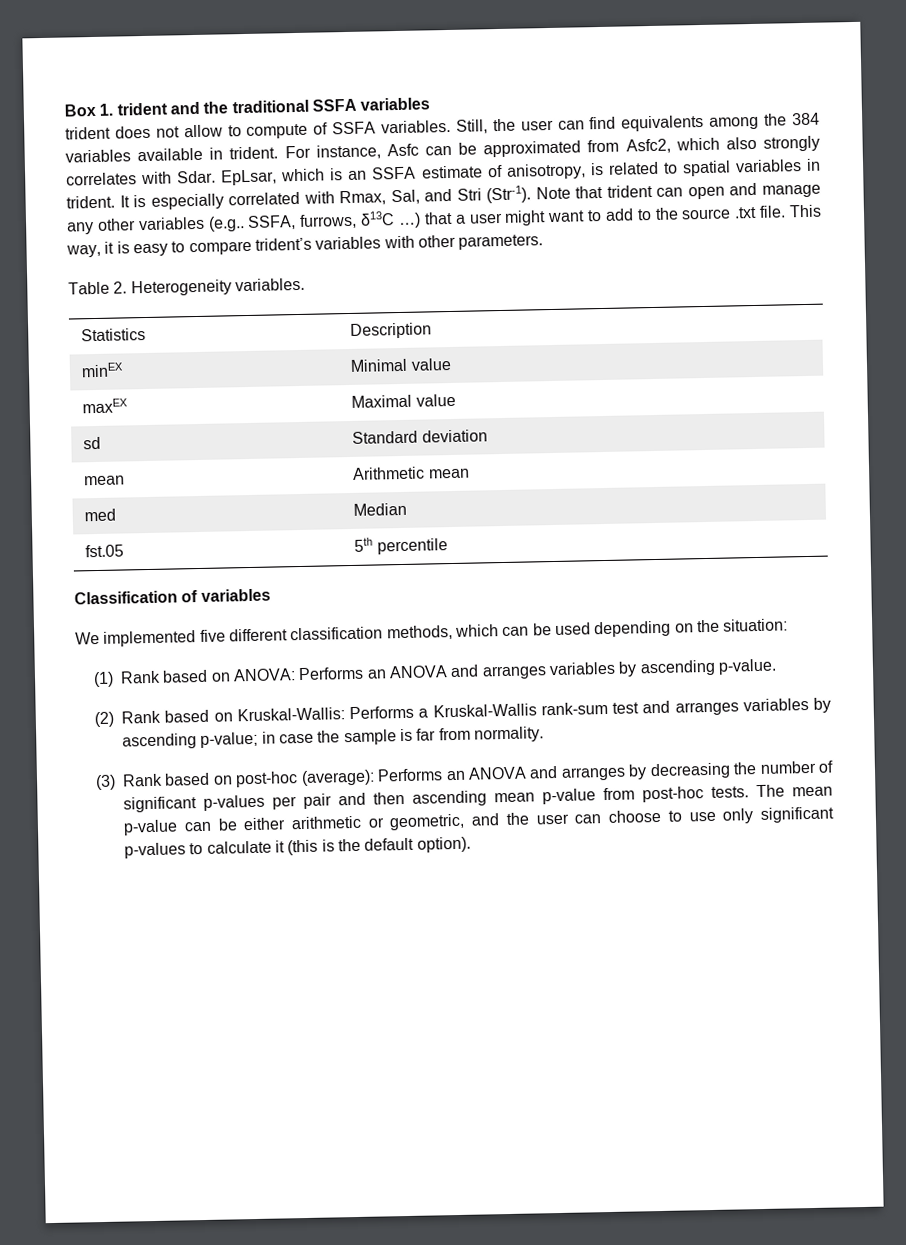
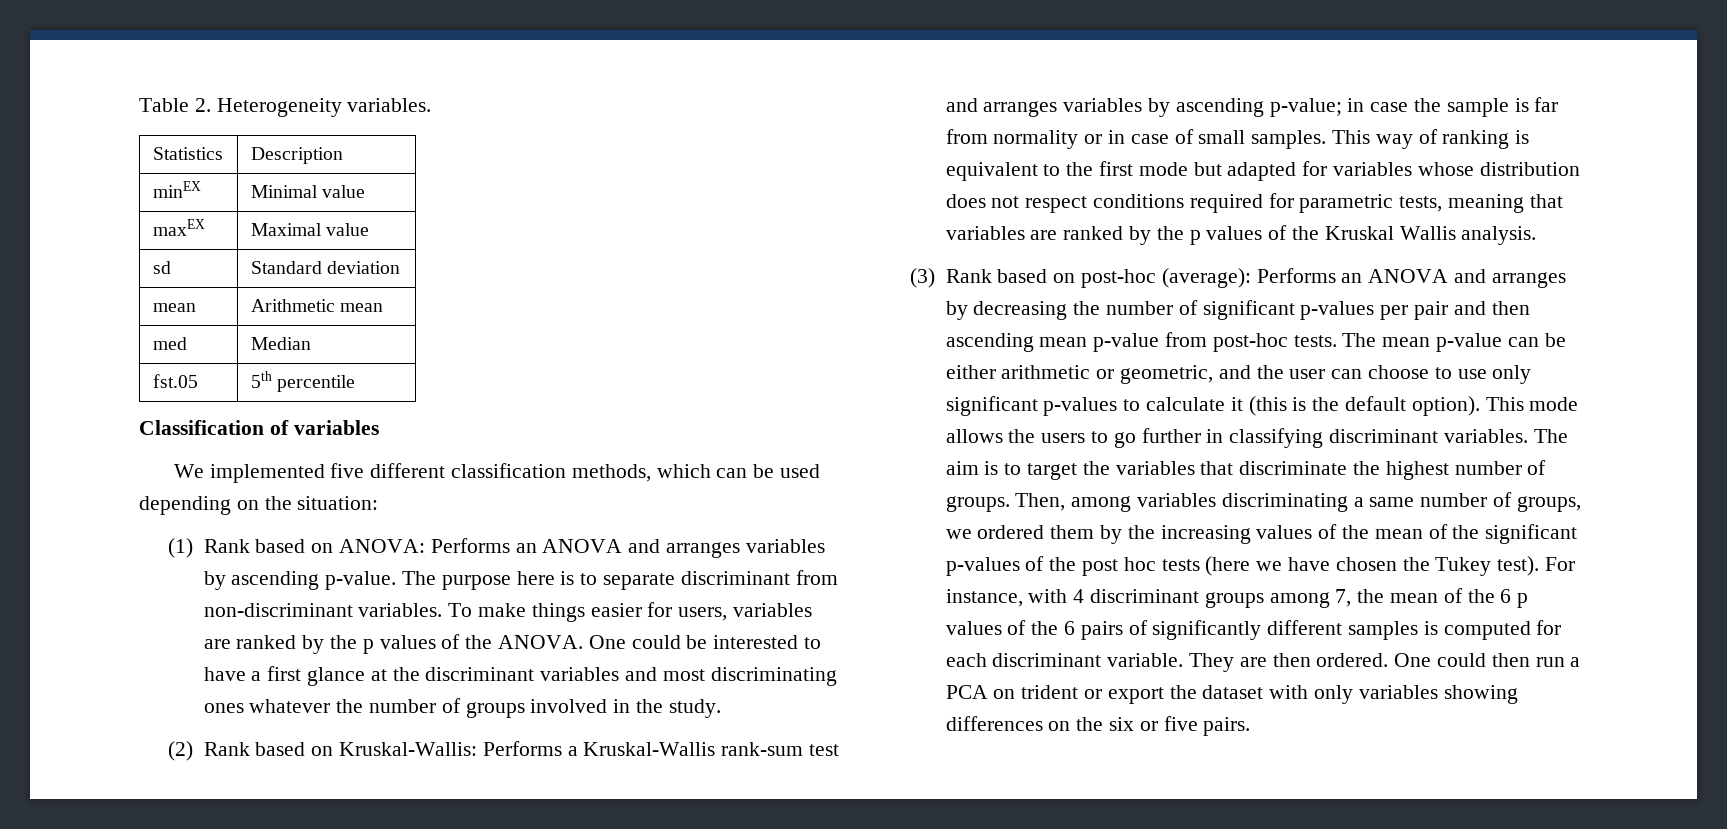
[64,97,431,117] [65,112,820,140] [65,135,820,163] [66,158,821,186] [66,182,821,210] [67,204,823,235] [66,234,544,258] Box 1. trident and the traditional SSFA variables // trident does not allow to compute of SSFA variables. Still, the user can find equivalents among the 384 variables available in trident. For instance, Asfc can be approximated from Asfc2, which also strongly correlates with Sdar. EpLsar, which is an SSFA estimate of anisotropy, is related to spatial variables in trident. It is especially correlated with Rmax, Sal, and Stri (Str-1). Note that trident can open and manage any other variables (e.g.. SSFA, furrows, δ13C …) that a user might want to add to the source .txt file. This way, it is easy to compare trident’s variables with other parameters. // -> (139, 105) none
(777, 666) none -> [402,570,838,590] [203,602,813,622] [203,634,822,654] [203,666,837,686] [203,698,721,718] The purpose here is to separate discriminant from non-discriminant variables. To make things easier for users, variables are ranked by the p values of the ANOVA. One could be interested to have a first glance at the discriminant variables and most discriminating ones whatever the number of groups involved in the study.
[473,726,544,743] normality. -> [993,129,1530,149] [945,161,1580,181] [945,193,1563,213] [945,225,1537,245] normality or in case of small samples. This way of ranking is equivalent to the first mode but adapted for variables whose distribution does not respect conditions required for parametric tests, meaning that variables are ranked by the p values of the Kruskal Wallis analysis.
(471, 844) none -> [1485,397,1579,411] [945,428,1568,448] [945,460,1547,480] [945,492,1581,512] [945,524,1578,544] [945,556,1576,576] [945,588,1529,608] [945,620,1562,640] [945,653,1581,672] [945,685,1518,704] [945,716,1251,736] This mode allows the users to go further in classifying discriminant variables. The aim is to target the variables that discriminate the highest number of groups. Then, among variables discriminating a same number of groups, we ordered them by the increasing values of the mean of the significant p-values of the post hoc tests (here we have chosen the Tukey test). For instance, with 4 discriminant groups among 7, the mean of the 6 p values of the 6 pairs of significantly different samples is computed for each discriminant variable. They are then ordered. One could then run a PCA on trident or export the dataset with only variables showing differences on the six or five pairs.

